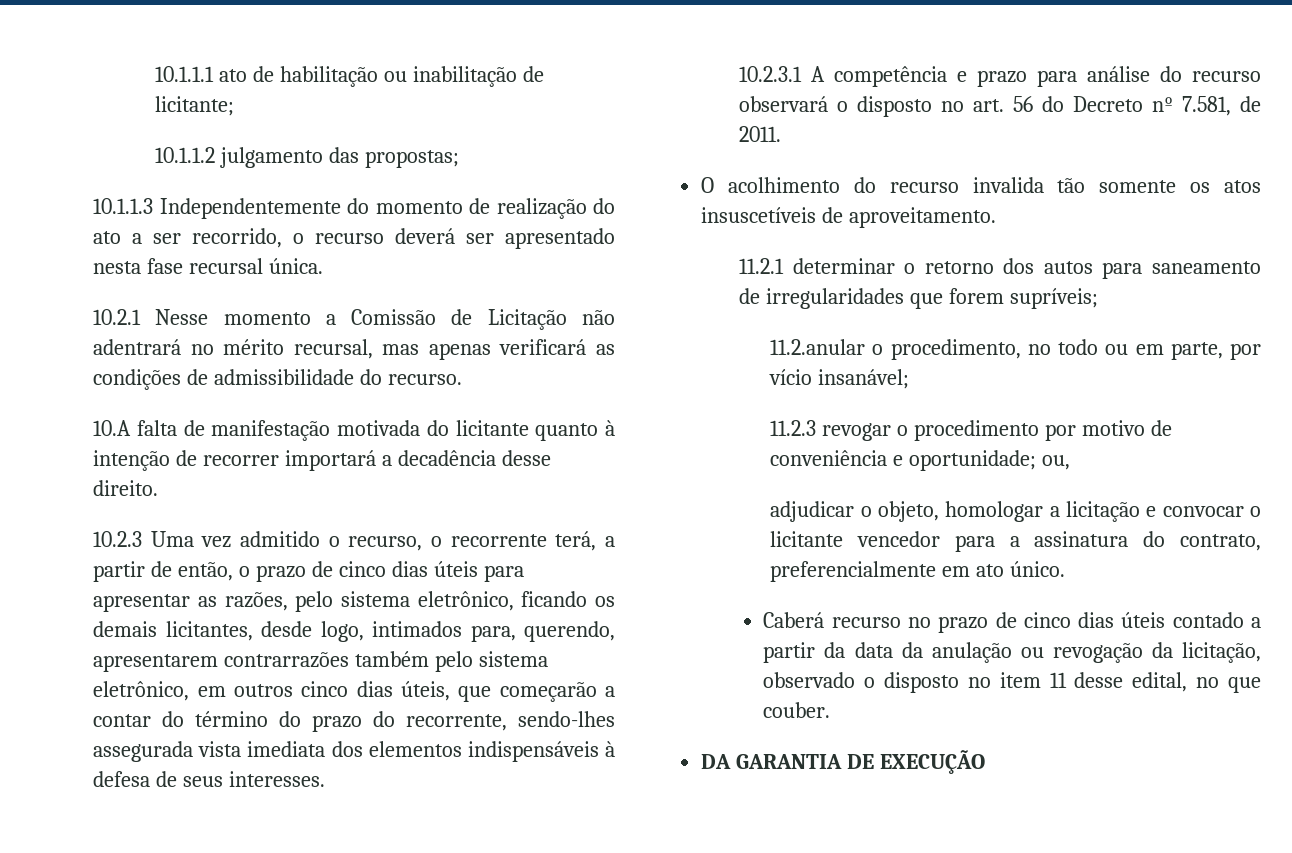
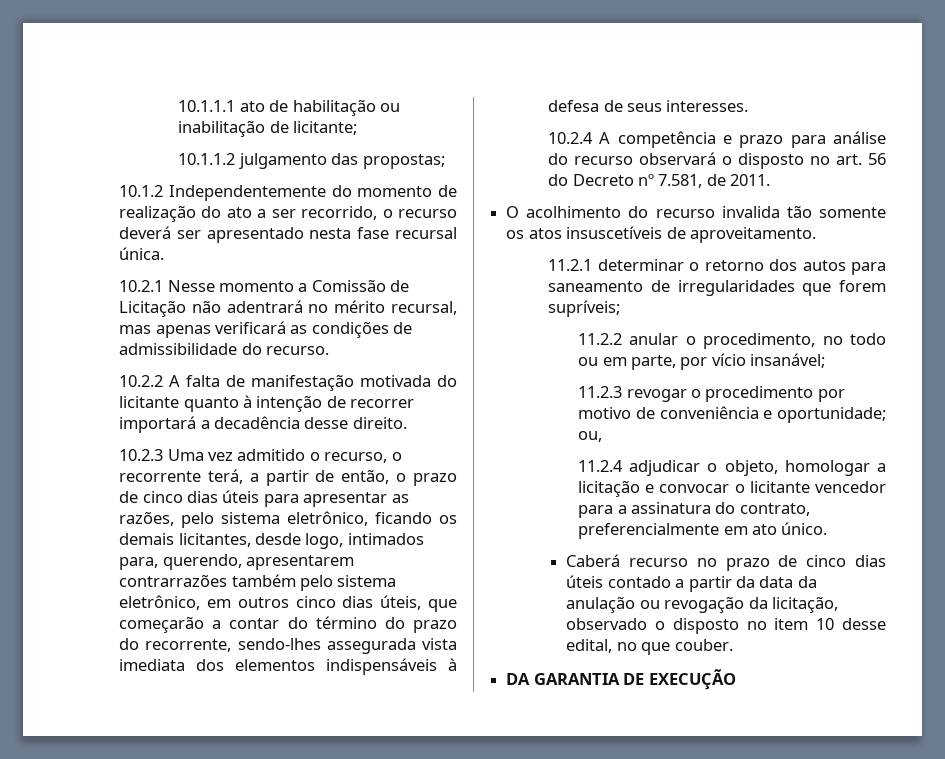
[93,198,154,214] 10.1.1.3 -> [119,185,164,197] 10.1.2
[93,420,132,436] 10.A -> [119,375,181,387] 10.2.2 A
[739,66,803,82] 10.2.3.1 -> [548,132,594,144] 10.2.4
[770,339,866,355] 11.2.anular -> [578,333,679,345] 11.2.2 anular
(1071, 462) none -> [578,460,624,472] 11.2.4
[1049,672,1067,688] 11 -> [816,618,835,630] 10

